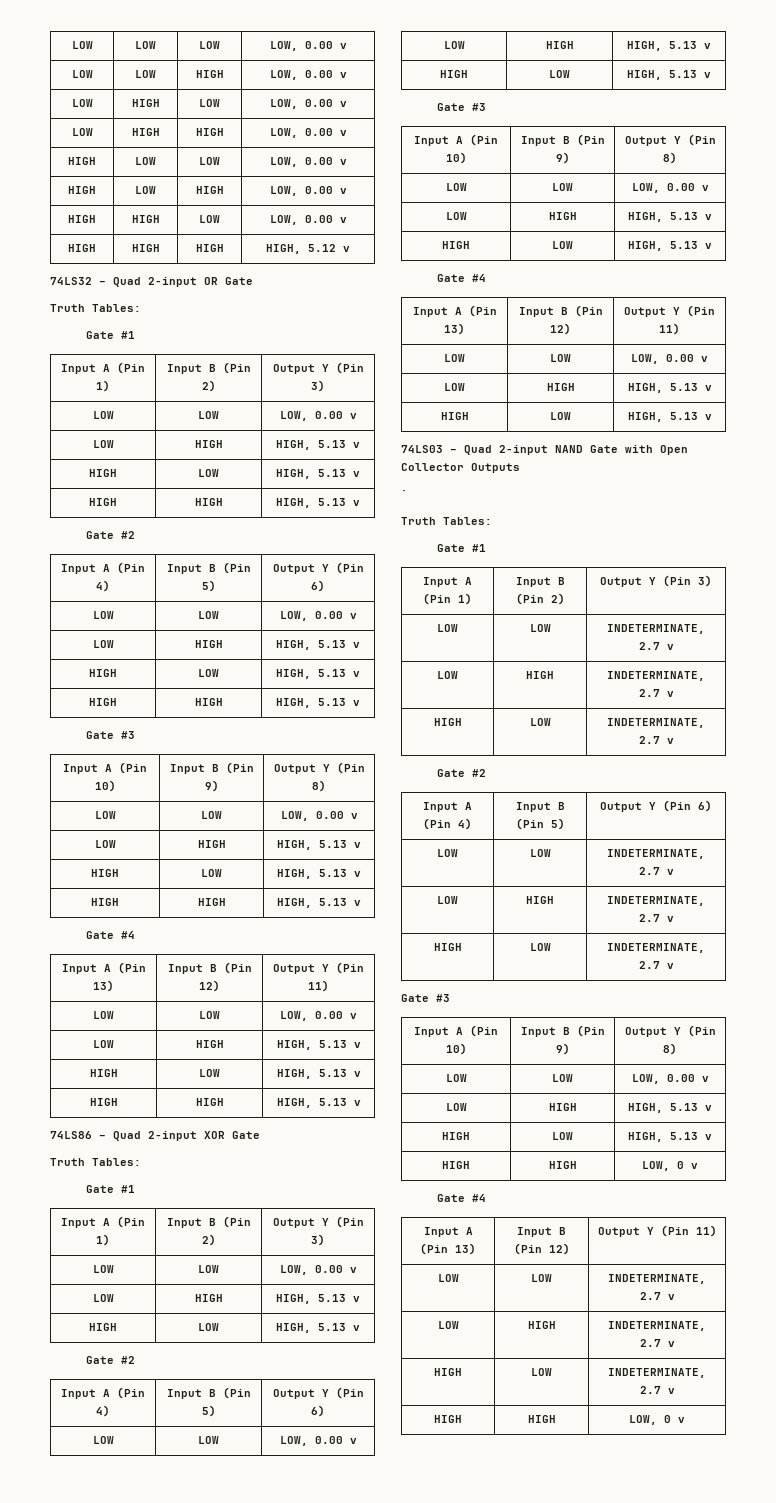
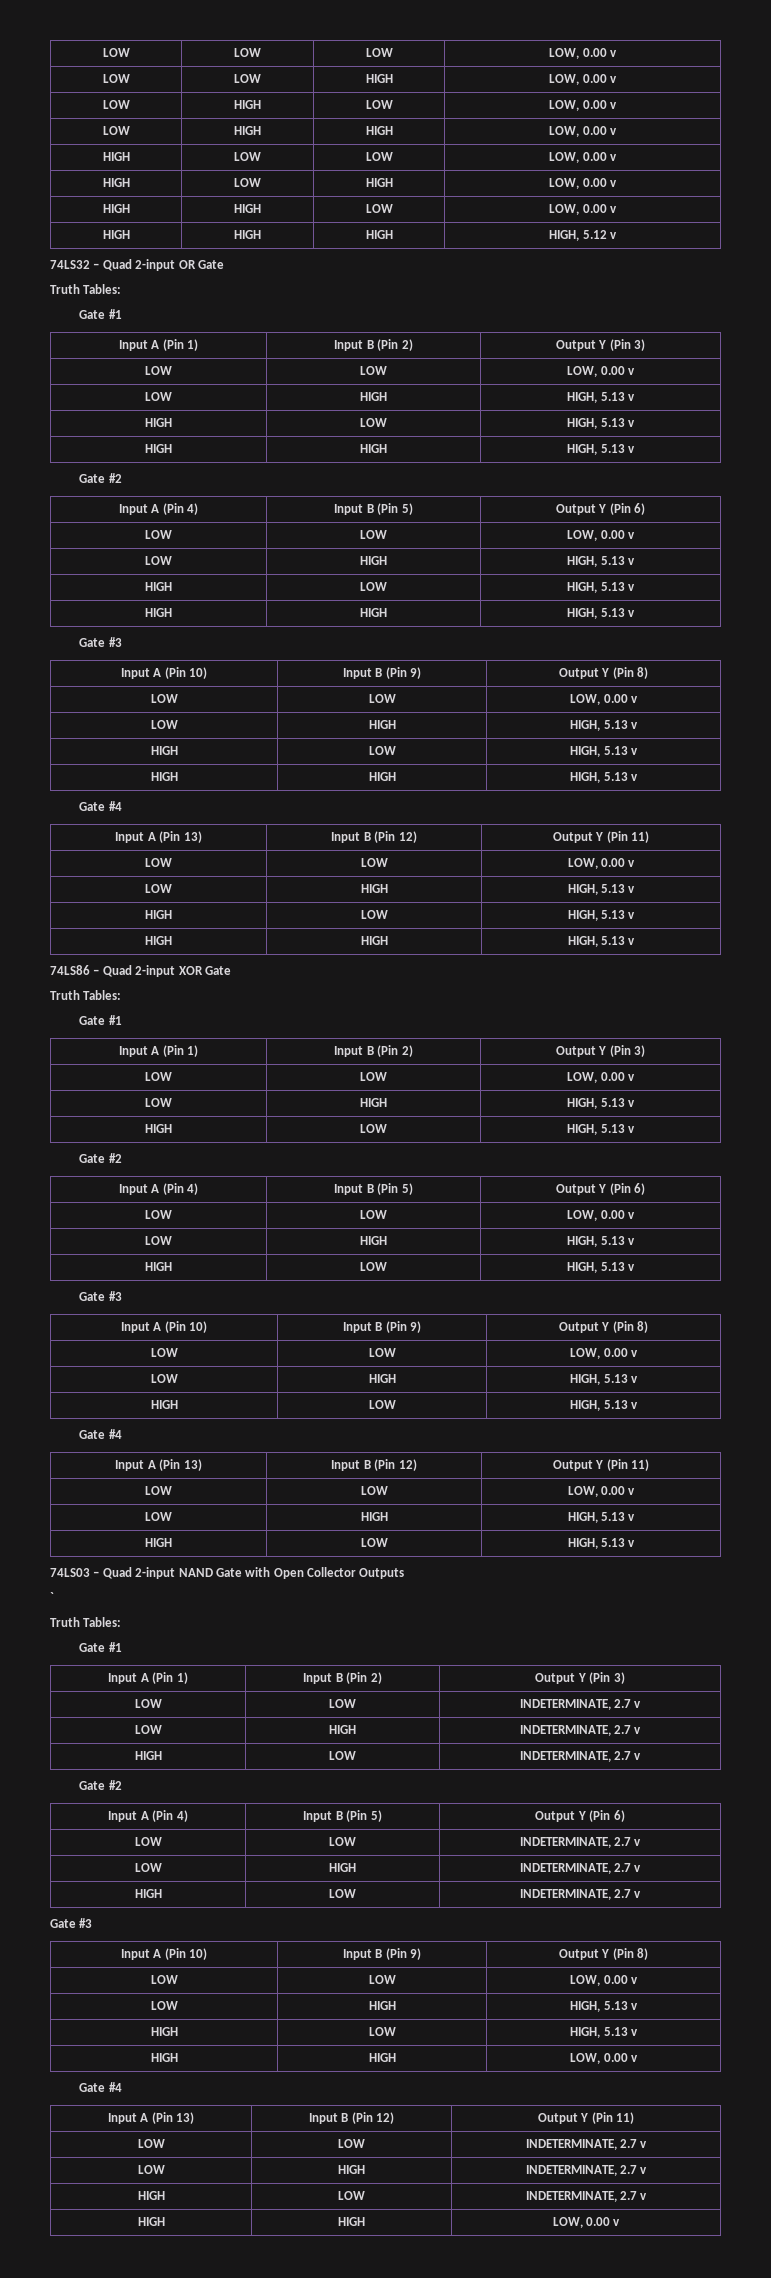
[677,1161,684,1169] 0 -> [603,2053,628,2062] 0.00
[664,1415,671,1423] 0 -> [586,2217,610,2226] 0.00

